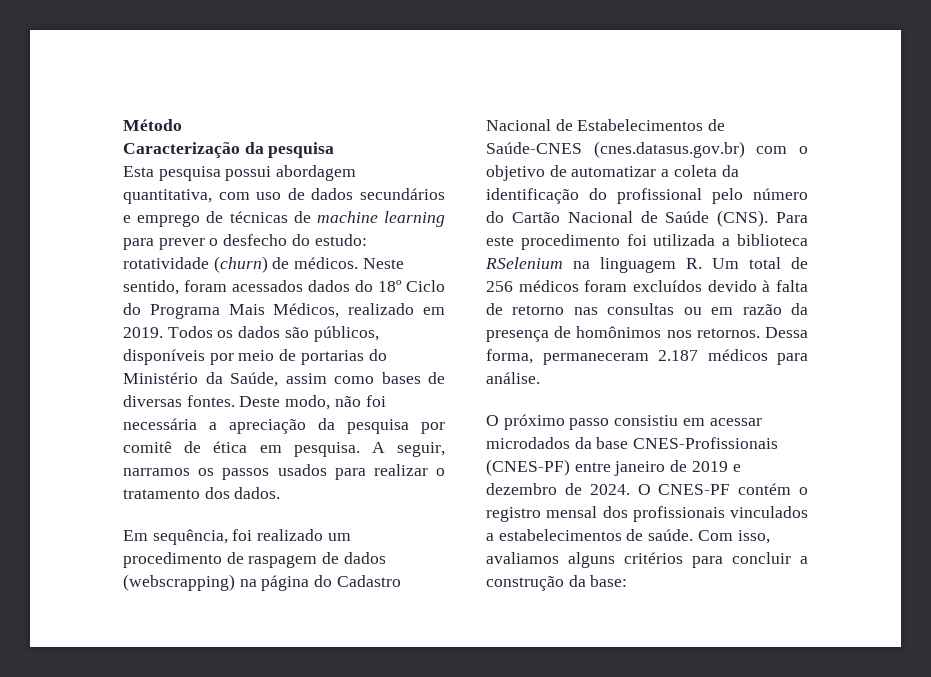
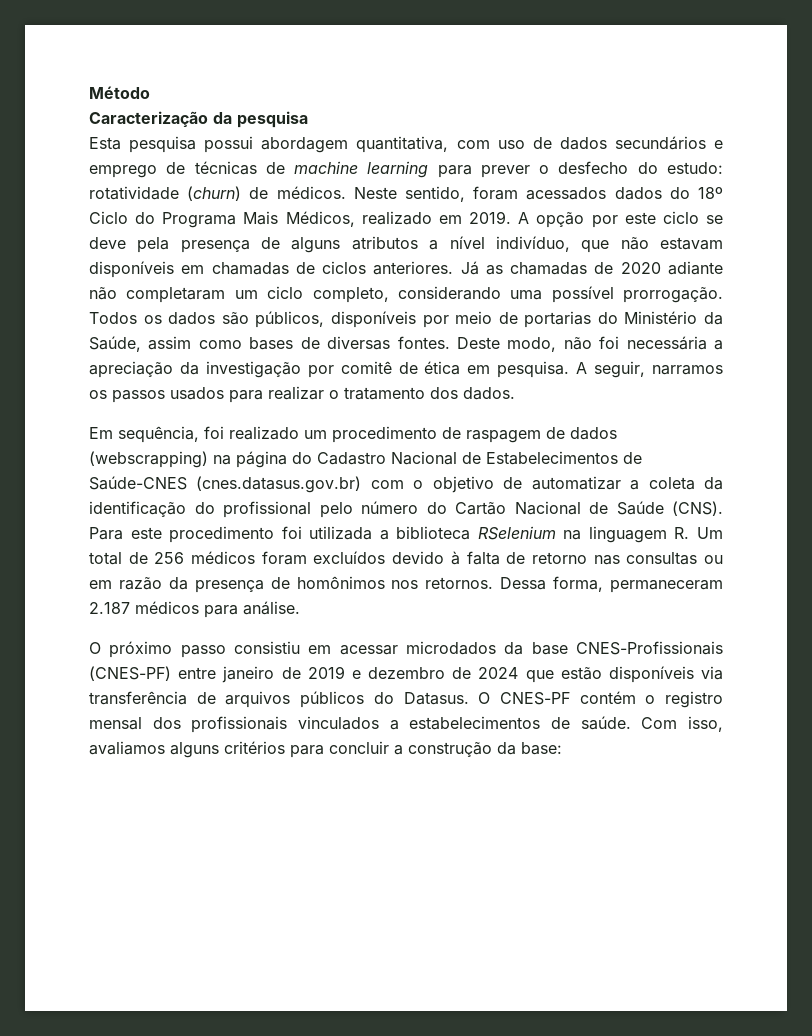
(163, 332) none -> [518,211,723,228] [89,236,723,253] [89,261,723,278] [89,286,723,303] A opção por este ciclo se deve pela presença de alguns atributos a nível indivíduo, que não estavam disponíveis em chamadas de ciclos anteriores. Já as chamadas de 2020 adiante não completaram um ciclo completo, considerando uma possível prorrogação.
[347,419,409,434] pesquisa -> [205,361,301,378] investigação
[589,484,630,495] 2024. -> [478,666,723,683] [89,691,469,708] 2024 que estão disponíveis via transferência de arquivos públicos do Datasus.

